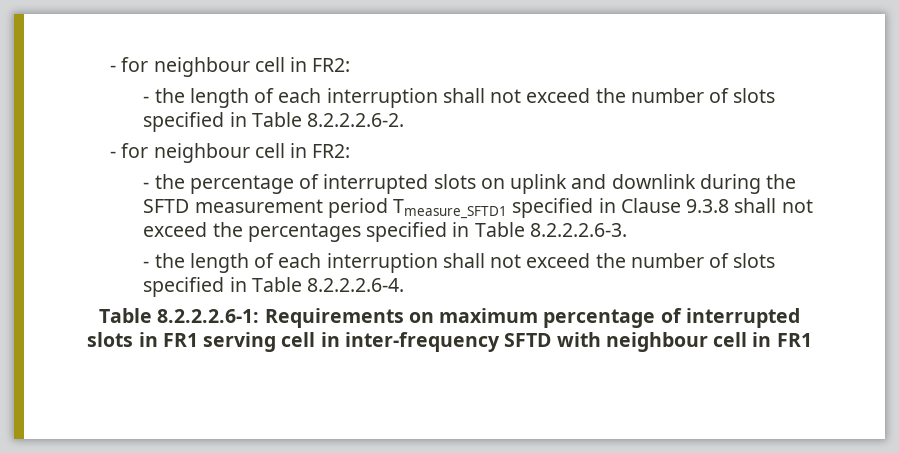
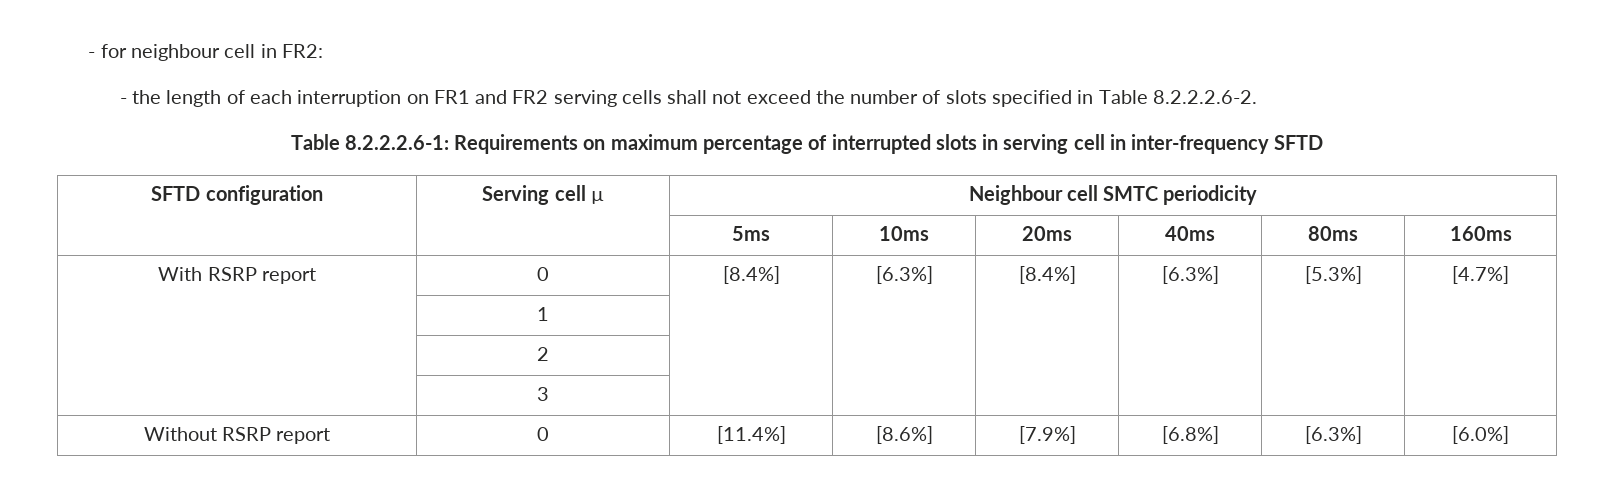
(438, 98) none -> [406,90,662,107] on FR1 and FR2 serving cells
[110,143,351,163] [143,174,797,194] [143,198,813,219] [143,222,627,242] [143,253,776,273] [143,277,405,297] // - for neighbour cell in FR2: // - the percentage of interrupted slots on uplink and downlink during the SFTD measurement period Tmeasure_SFTD1 specified in Clause 9.3.8 shall not exceed the percentages specified in Table 8.2.2.2.6-3. // - the length of each interruption shall not exceed the number of slots specified in Table 8.2.2.2.6-4. -> (1257, 97) none
[162,333,198,347] FR1 -> (999, 142) none
[556,332,812,352] with neighbour cell in FR1 -> [151,185,323,205] [482,185,604,205] [968,185,1258,205] [732,226,770,241] [879,226,929,241] [1022,226,1072,241] [1165,226,1215,241] [1308,226,1358,241] [1449,226,1512,241] [158,267,316,284] [537,267,549,281] [722,266,780,284] [875,266,933,284] [1018,266,1076,284] [1161,266,1219,284] [1304,266,1362,284] [1452,266,1509,284] [537,307,549,321] [537,347,549,361] [537,387,549,401] [143,427,331,444] [537,427,549,441] [716,426,786,444] [875,426,933,444] [1018,426,1076,444] [1161,426,1219,444] [1304,426,1362,444] [1452,426,1509,444] // SFTD configuration | Serving cell µ | Neighbour cell SMTC periodicity // | | 5ms | 10ms | 20ms | 40ms | 80ms | 160ms // With RSRP report | 0 | [8.4%] | [6.3%] | [8.4%] | [6.3%] | [5.3%] | [4.7%] // | 1 | | | | | | // | 2 | | | | | | // | 3 | | | | | | // Without RSRP report | 0 | [11.4%] | [8.6%] | [7.9%] | [6.8%] | [6.3%] | [6.0%]

